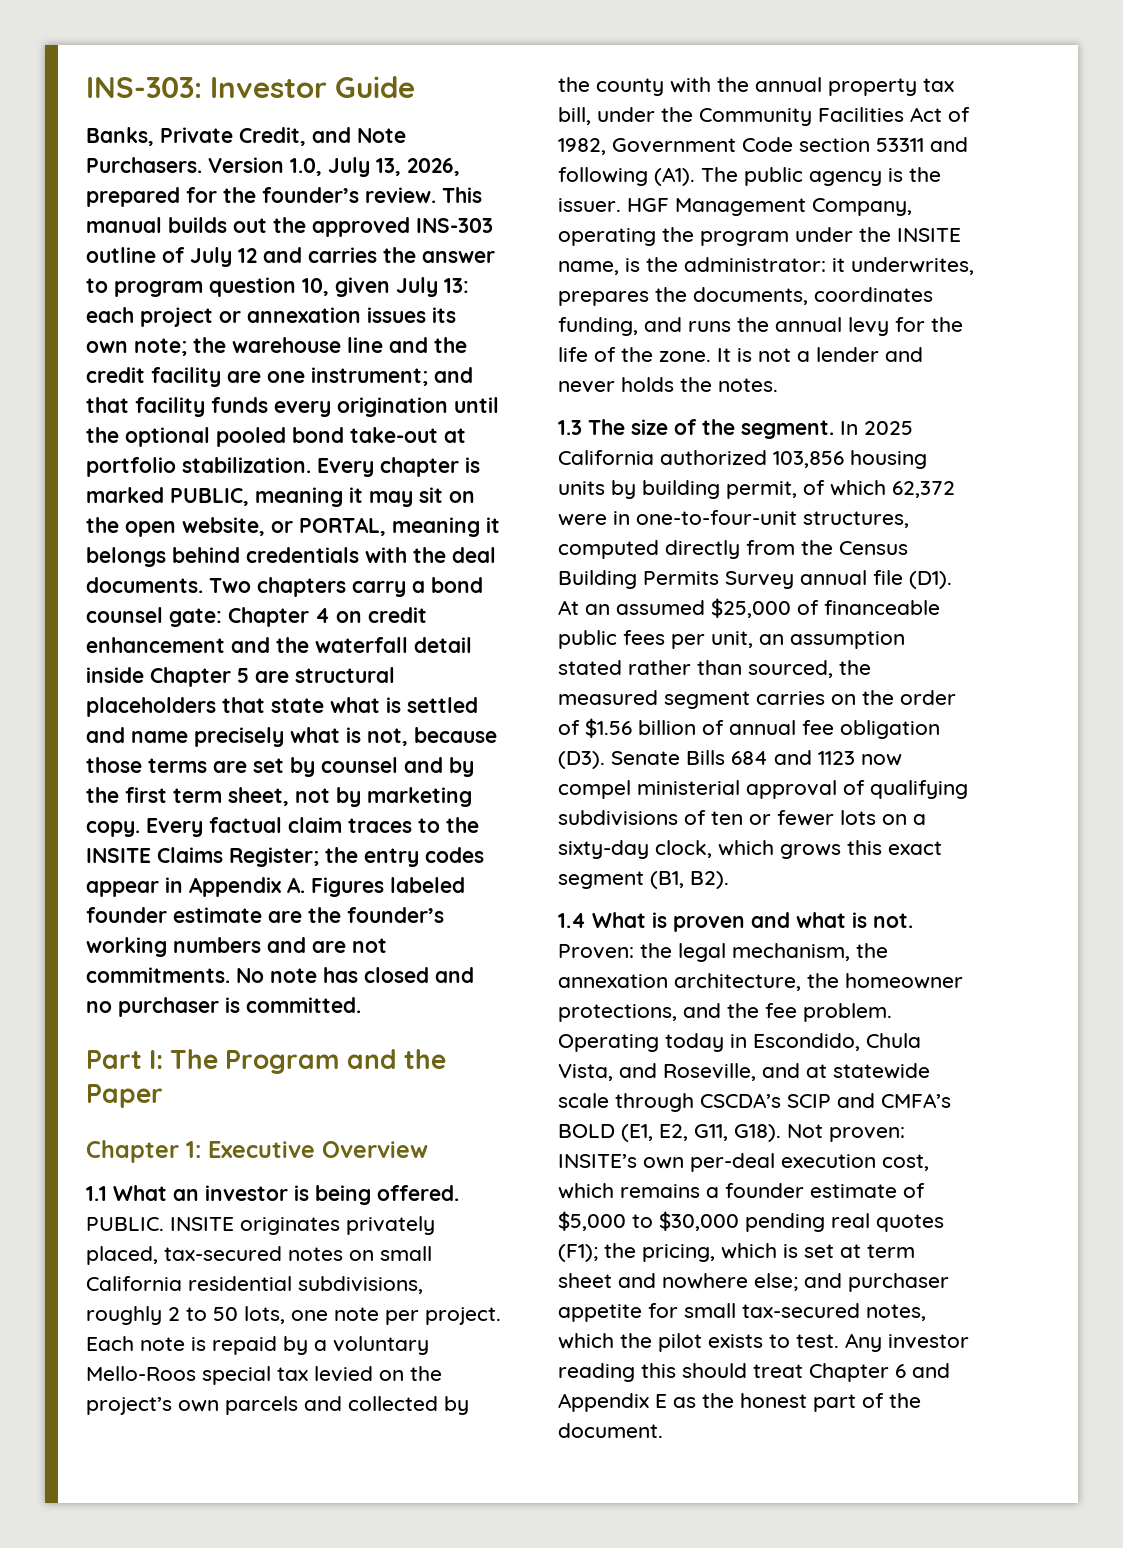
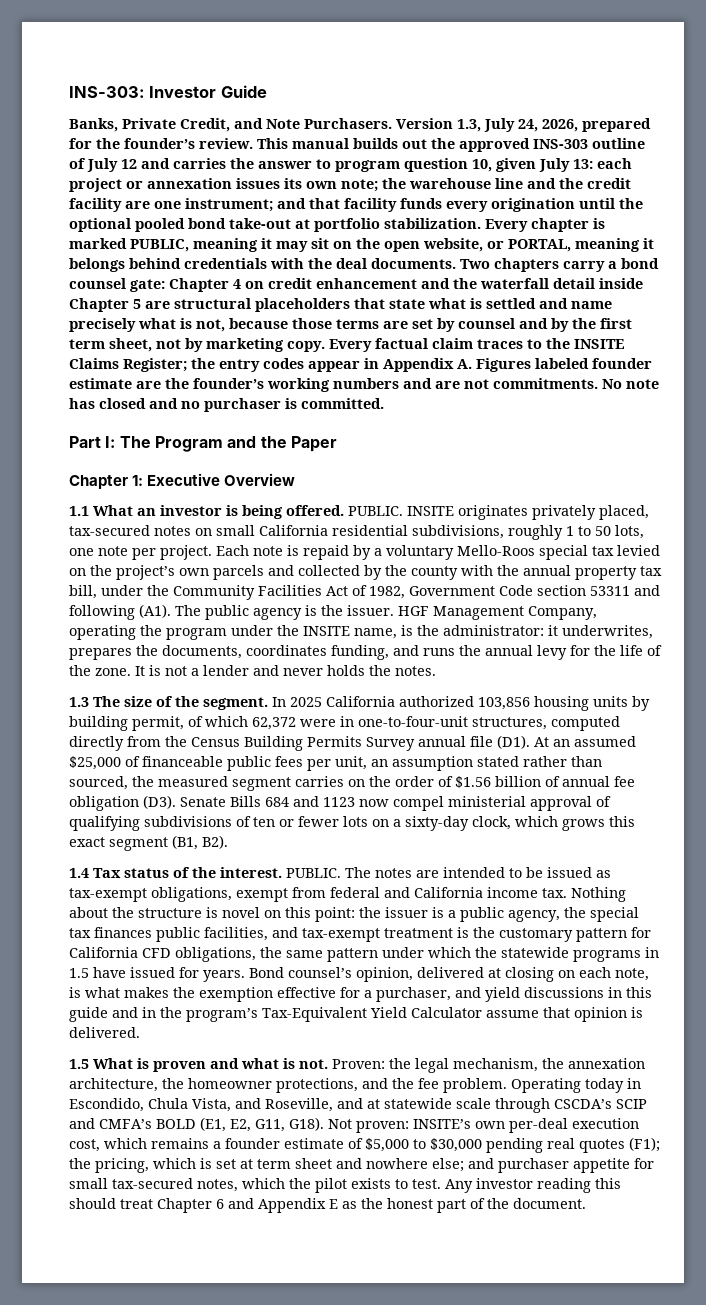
[290,157,401,177] 1.0, July 13, -> [457,118,538,132] 1.3, July 24,
[168,1307,180,1321] 2 -> [566,526,574,536] 1
(586, 920) none -> [93,867,611,878] [69,887,626,902] [69,907,639,922] [69,927,651,942] [69,947,659,962] [69,967,649,982] [69,987,652,1002] [69,1007,643,1022] [69,1027,140,1038] [69,1059,89,1069] Tax status of the interest. PUBLIC. The notes are intended to be issued as tax-exempt obligations, exempt from federal and California income tax. Nothing about the structure is novel on this point: the issuer is a public agency, the special tax finances public facilities, and tax-exempt treatment is the customary pattern for California CFD obligations, the same pattern under which the statewide programs in 1.5 have issued for years. Bond counsel’s opinion, delivered at closing on each note, is what makes the exemption effective for a purchaser, and yield discussions in this guide and in the program’s Tax-Equivalent Yield Calculator assume that opinion is delivered. // 1.5

